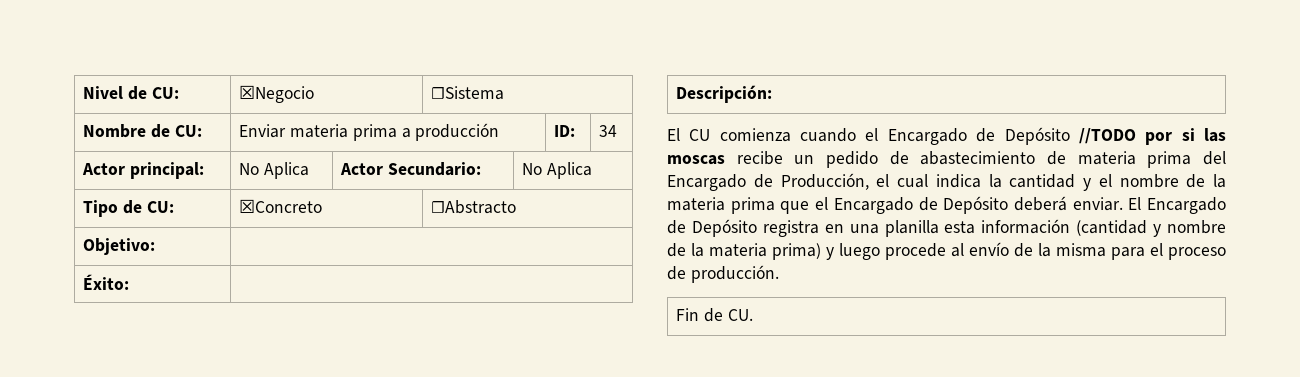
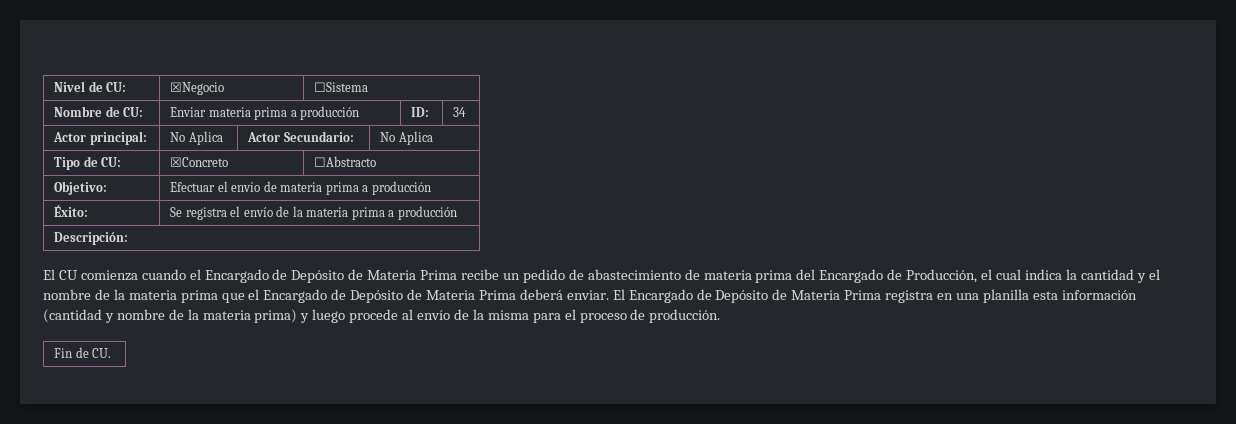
[83,274,130,290] // Éxito: | -> [170,181,431,195] [54,205,89,217] [170,206,457,220] Efectuar el envío de materia prima a producción // Éxito: | Se registra el envío de la materia prima a producción
[1078,128,1226,145] [667,155,725,165] //TODO por si las moscas -> [348,269,458,280] de Materia Prima
(1009, 205) none -> [407,289,516,300] de Materia Prima
(757, 228) none -> [772,289,882,300] de Materia Prima

